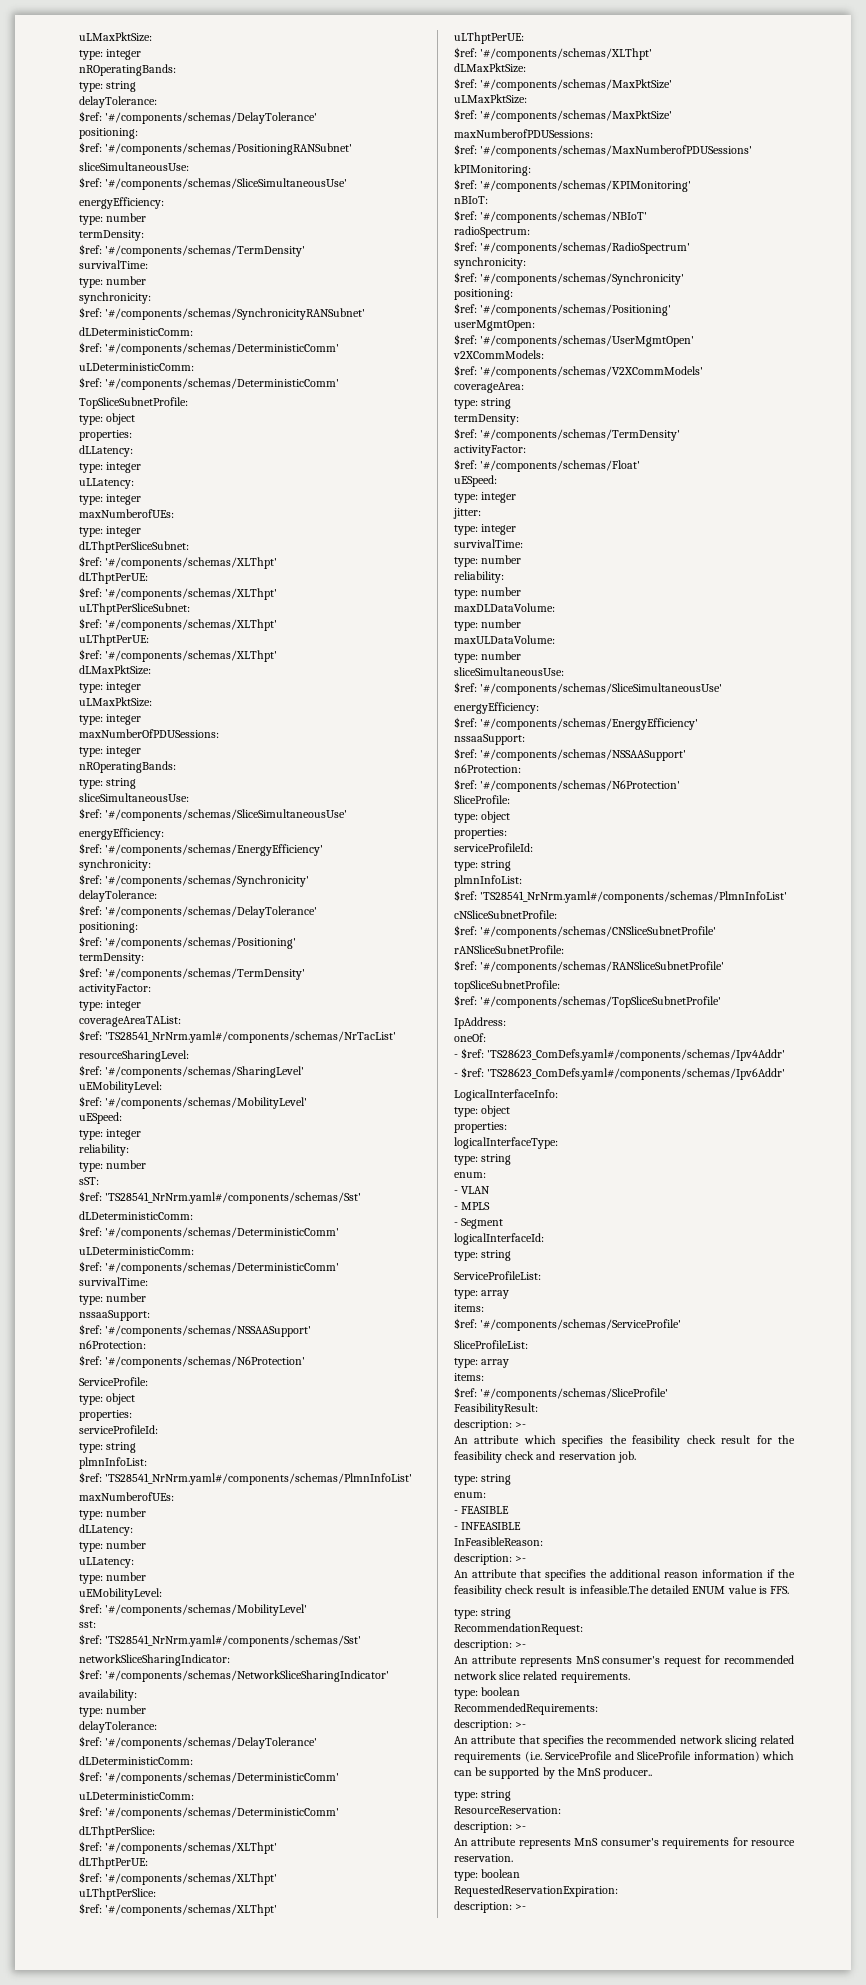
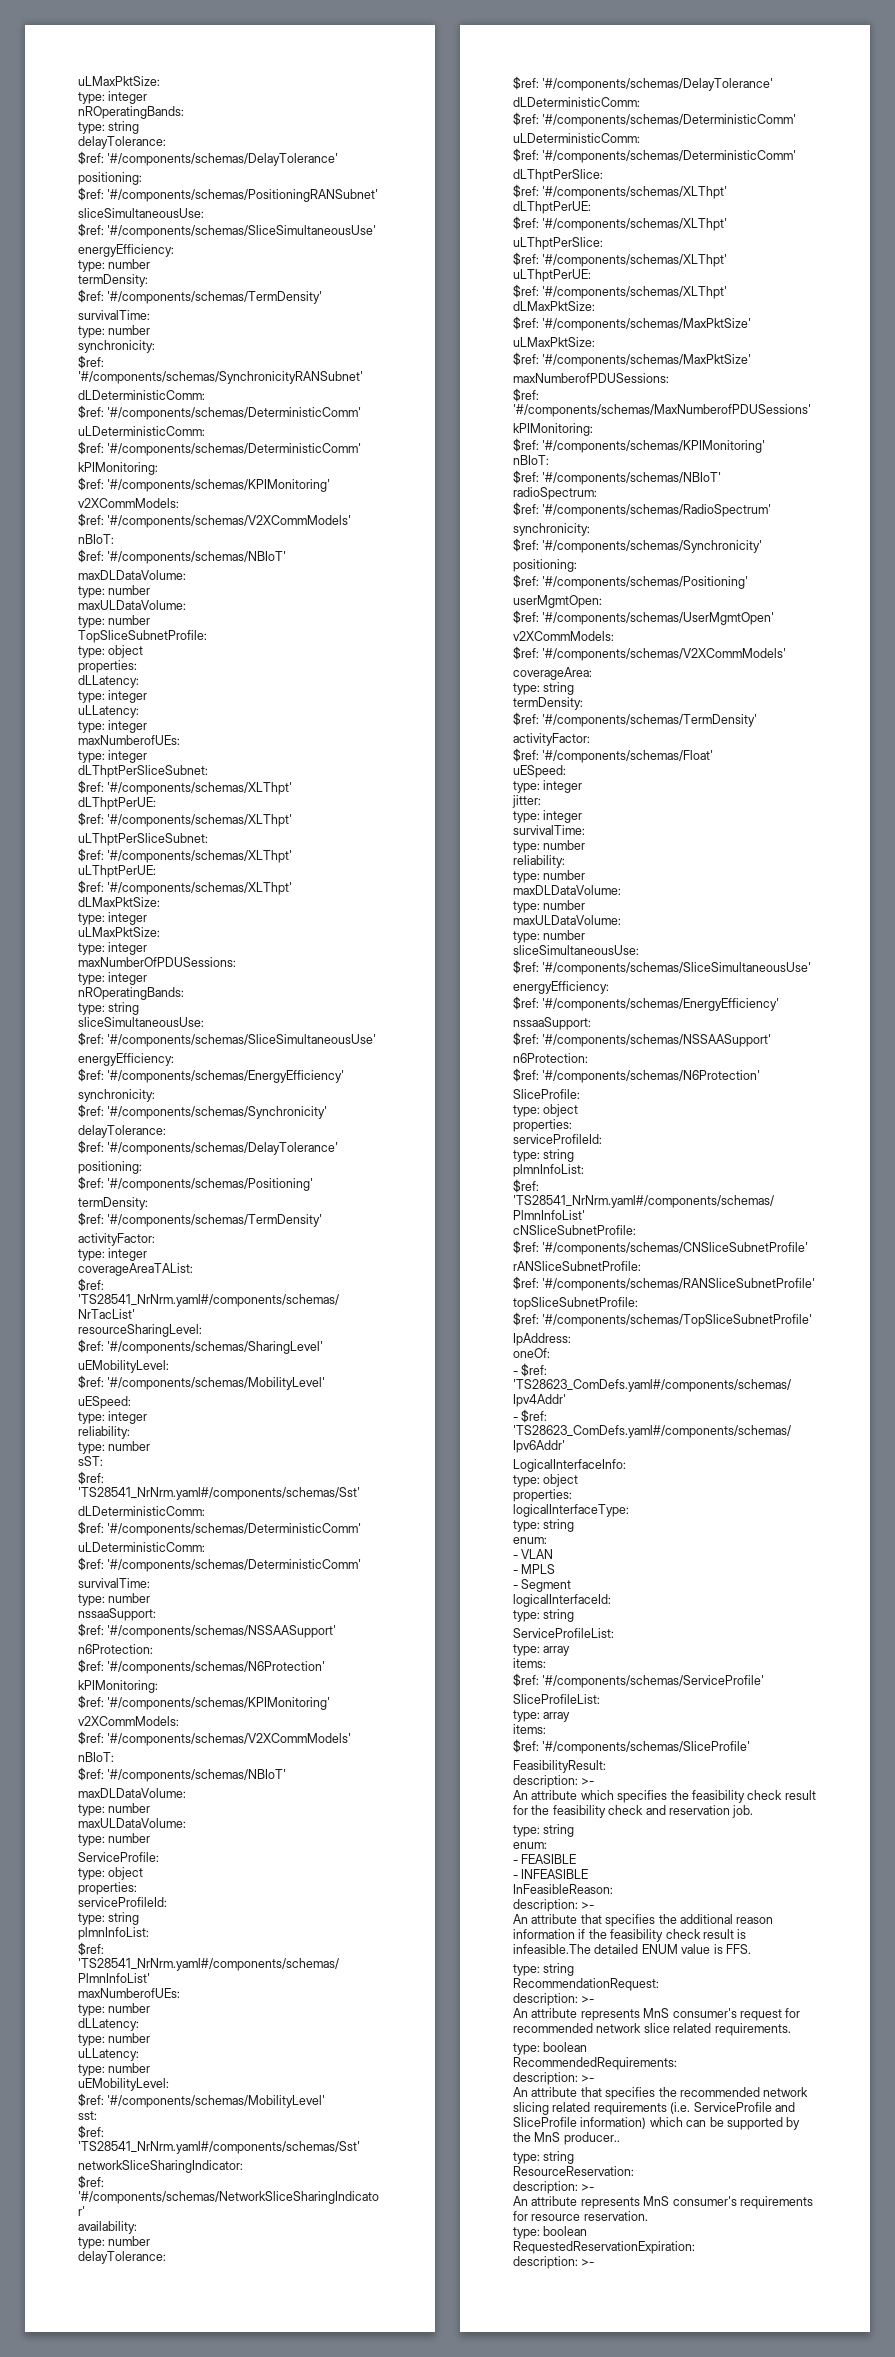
(340, 384) none -> [78,462,158,475] [78,477,331,492] [78,498,179,508] [78,513,352,528] [78,534,114,544] [78,549,287,564] [78,570,186,580] [78,585,151,598] [78,600,186,610] [78,615,151,628] // kPIMonitoring: // $ref: '#/components/schemas/KPIMonitoring' // v2XCommModels: // $ref: '#/components/schemas/V2XCommModels' // nBIoT: // $ref: '#/components/schemas/NBIoT' // maxDLDataVolume: // type: number // maxULDataVolume: // type: number
(306, 1362) none -> [78,1680,158,1693] [78,1695,331,1710] [78,1716,179,1726] [78,1731,352,1746] [78,1752,114,1762] [78,1767,287,1782] [78,1788,186,1798] [78,1803,151,1816] [78,1818,186,1828] [78,1833,151,1846] // kPIMonitoring: // $ref: '#/components/schemas/KPIMonitoring' // v2XCommModels: // $ref: '#/components/schemas/V2XCommModels' // nBIoT: // $ref: '#/components/schemas/NBIoT' // maxDLDataVolume: // type: number // maxULDataVolume: // type: number

